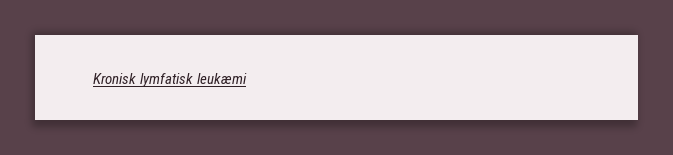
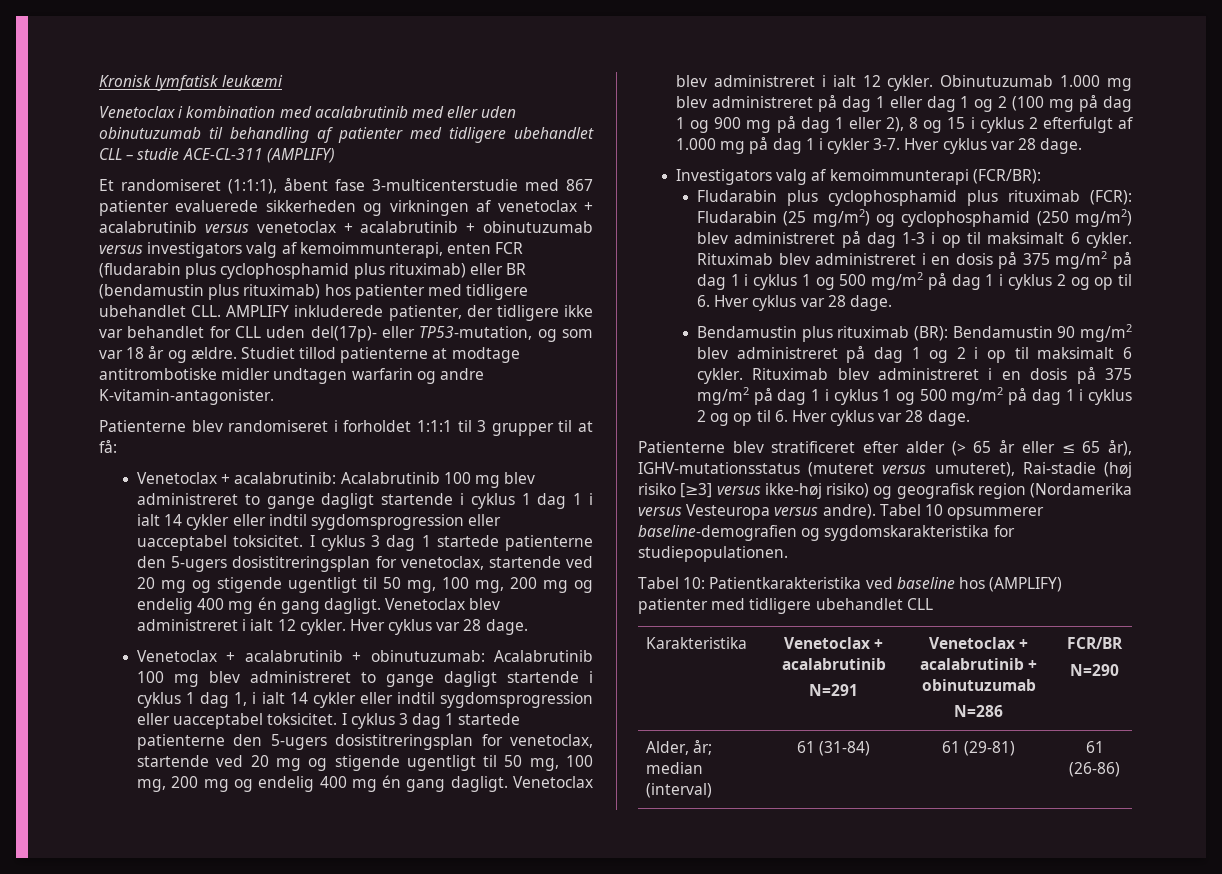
(248, 78) none -> [99,106,517,118] [99,127,594,143] [99,148,335,163] [99,178,593,194] [99,200,594,216] [99,221,593,233] [99,242,524,258] [99,263,527,279] [99,284,529,300] [99,305,594,321] [99,326,593,342] [99,346,520,363] [99,368,484,384] [99,389,274,405] [99,420,594,436] [99,440,117,453] [137,472,536,488] [137,493,593,509] [137,514,502,530] [137,535,593,551] [137,556,594,572] [137,577,593,593] [137,597,501,614] [137,619,528,635] [137,650,593,662] [137,671,593,687] [137,692,593,708] [137,713,521,729] [137,734,593,750] [137,755,593,771] [137,775,593,792] [676,75,1132,91] [676,95,1132,112] [676,116,1133,133] [676,137,1083,154] [676,169,1041,185] [696,190,1132,206] [696,209,1132,227] [696,231,1132,248] [696,251,1132,269] [696,272,1133,290] [696,295,892,311] [696,324,1132,342] [696,346,1132,363] [696,367,1132,384] [696,387,1133,405] [696,410,970,426] [638,440,1132,456] [638,462,1132,478] [638,483,1132,499] [638,504,1045,520] [638,525,1015,541] [638,546,788,562] [638,577,1063,592] [638,598,933,614] [645,637,747,649] [783,637,884,649] [781,658,886,670] [809,684,858,696] [928,637,1029,649] [919,658,1038,670] [921,679,1036,691] [954,705,1003,717] [1067,637,1123,649] [1070,664,1119,676] [645,740,712,755] [645,762,703,774] [645,783,712,798] [796,741,871,756] [941,741,1016,756] [1085,741,1104,753] [1069,762,1120,777] // Venetoclax i kombination med acalabrutinib med eller uden obinutuzumab til behandling af patienter med tidligere ubehandlet CLL – studie ACE-CL-311 (AMPLIFY) // Et randomiseret (1:1:1), åbent fase 3-multicenterstudie med 867 patienter evaluerede sikkerheden og virkningen af venetoclax + acalabrutinib versus venetoclax + acalabrutinib + obinutuzumab versus investigators valg af kemoimmunterapi, enten FCR (fludarabin plus cyclophosphamid plus rituximab) eller BR (bendamustin plus rituximab) hos patienter med tidligere ubehandlet CLL. AMPLIFY inkluderede patienter, der tidligere ikke var behandlet for CLL uden del(17p)- eller TP53-mutation, og som var 18 år og ældre. Studiet tillod patienterne at modtage antitrombotiske midler undtagen warfarin og andre K-vitamin-antagonister. // Patienterne blev randomiseret i forholdet 1:1:1 til 3 grupper til at få: // Venetoclax + acalabrutinib: Acalabrutinib 100 mg blev administreret to gange dagligt startende i cyklus 1 dag 1 i ialt 14 cykler eller indtil sygdomsprogression eller uacceptabel toksicitet. I cyklus 3 dag 1 startede patienterne den 5-ugers dosistitreringsplan for venetoclax, startende ved 20 mg og stigende ugentligt til 50 mg, 100 mg, 200 mg og endelig 400 mg én gang dagligt. Venetoclax blev administreret i ialt 12 cykler. Hver cyklus var 28 dage. // Venetoclax + acalabrutinib + obinutuzumab: Acalabrutinib 100 mg blev administreret to gange dagligt startende i cyklus 1 dag 1, i ialt 14 cykler eller indtil sygdomsprogression eller uacceptabel toksicitet. I cyklus 3 dag 1 startede patienterne den 5-ugers dosistitreringsplan for venetoclax, startende ved 20 mg og stigende ugentligt til 50 mg, 100 mg, 200 mg og endelig 400 mg én gang dagligt. Venetoclax blev administreret i ialt 12 cykler. Obinutuzumab 1.000 mg blev administreret på dag 1 eller dag 1 og 2 (100 mg på dag 1 og 900 mg på dag 1 eller 2), 8 og 15 i cyklus 2 efterfulgt af 1.000 mg på dag 1 i cykler 3-7. Hver cyklus var 28 dage. // Investigators valg af kemoimmunterapi (FCR/BR): // Fludarabin plus cyclophosphamid plus rituximab (FCR): Fludarabin (25 mg/m2) og cyclophosphamid (250 mg/m2) blev administreret på dag 1-3 i op til maksimalt 6 cykler. Rituximab blev administreret i en dosis på 375 mg/m2 på dag 1 i cyklus 1 og 500 mg/m2 på dag 1 i cyklus 2 og op til 6. Hver cyklus var 28 dage. // Bendamustin plus rituximab (BR): Bendamustin 90 mg/m2 blev administreret på dag 1 og 2 i op til maksimalt 6 cykler. Rituximab blev administreret i en dosis på 375 mg/m2 på dag 1 i cyklus 1 og 500 mg/m2 på dag 1 i cyklus 2 og op til 6. Hver cyklus var 28 dage. // Patienterne blev stratificeret efter alder (> 65 år eller ≤ 65 år), IGHV-mutationsstatus (muteret versus umuteret), Rai-stadie (høj risiko [≥3] versus ikke-høj risiko) og geografisk region (Nordamerika versus Vesteuropa versus andre). Tabel 10 opsummerer baseline-demografien og sygdomskarakteristika for studiepopulationen. // Tabel 10: Patientkarakteristika ved baseline hos (AMPLIFY) patienter med tidligere ubehandlet CLL // Karakteristika | Venetoclax + acalabrutinib // N=291 | Venetoclax + acalabrutinib + obinutuzumab // N=286 | FCR/BR // N=290 // Alder, år; median (interval) | 61 (31-84) | 61 (29-81) | 61 (26-86)

